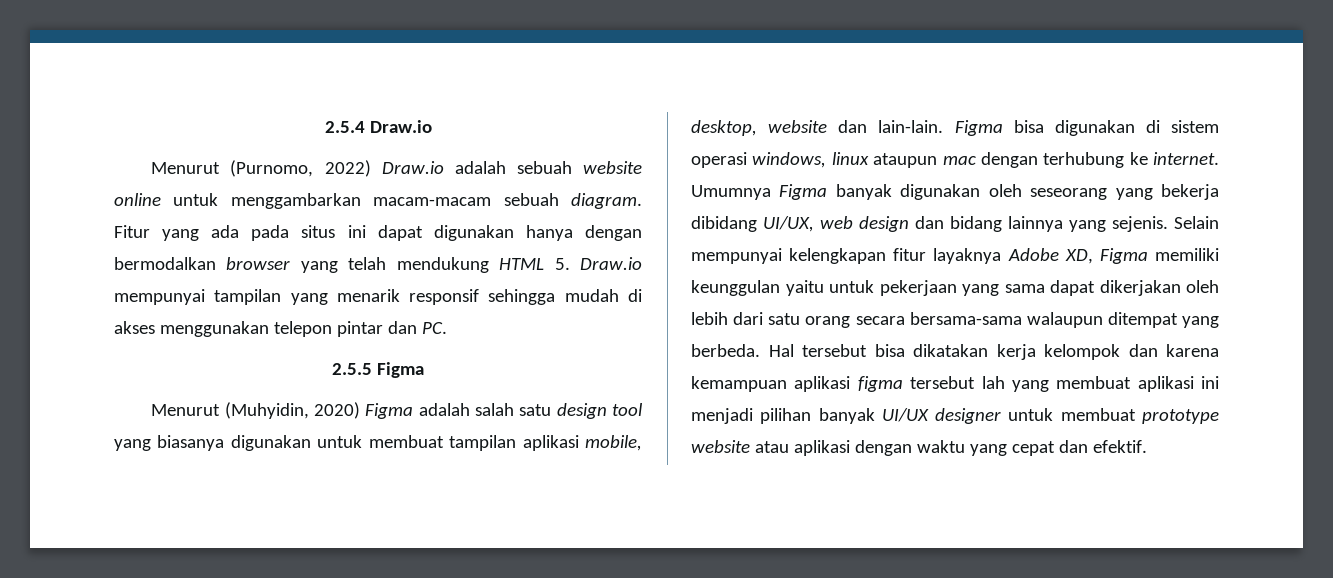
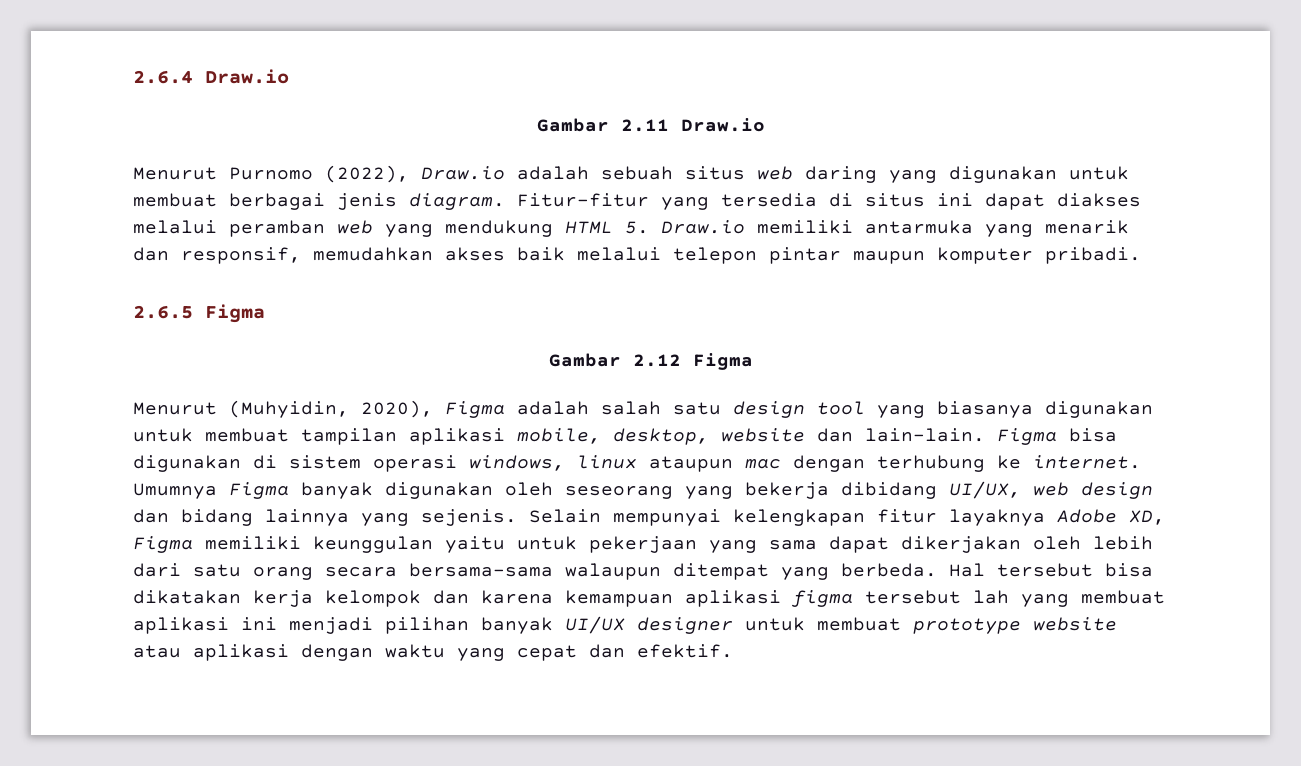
[324,121,365,133] 2.5.4 -> [133,69,289,84] [536,118,669,132] 2.6.4 Draw.io // Gambar 2.11
[230,160,371,177] (Purnomo, 2022) -> [229,165,409,183] Purnomo (2022),
[583,161,642,174] [114,193,642,209] [114,225,642,241] [114,257,642,273] [114,289,642,305] [114,321,447,337] [332,363,373,375] website online untuk menggambarkan macam-macam sebuah diagram. Fitur yang ada pada situs ini dapat digunakan hanya dengan bermodalkan browser yang telah mendukung HTML 5. Draw.io mempunyai tampilan yang menarik responsif sehingga mudah di akses menggunakan telepon pintar dan PC. // 2.5.5 -> [685,166,1129,183] [133,193,1141,210] [133,220,1129,237] [133,247,1141,264] [133,304,265,323] [548,353,681,367] situs web daring yang digunakan untuk membuat berbagai jenis diagram. Fitur-fitur yang tersedia di situs ini dapat diakses melalui peramban web yang mendukung HTML 5. Draw.io memiliki antarmuka yang menarik dan responsif, memudahkan akses baik melalui telepon pintar maupun komputer pribadi. // 2.6.5 Figma // Gambar 2.12
[313,402,360,419] 2020) -> [361,400,433,418] 2020),

